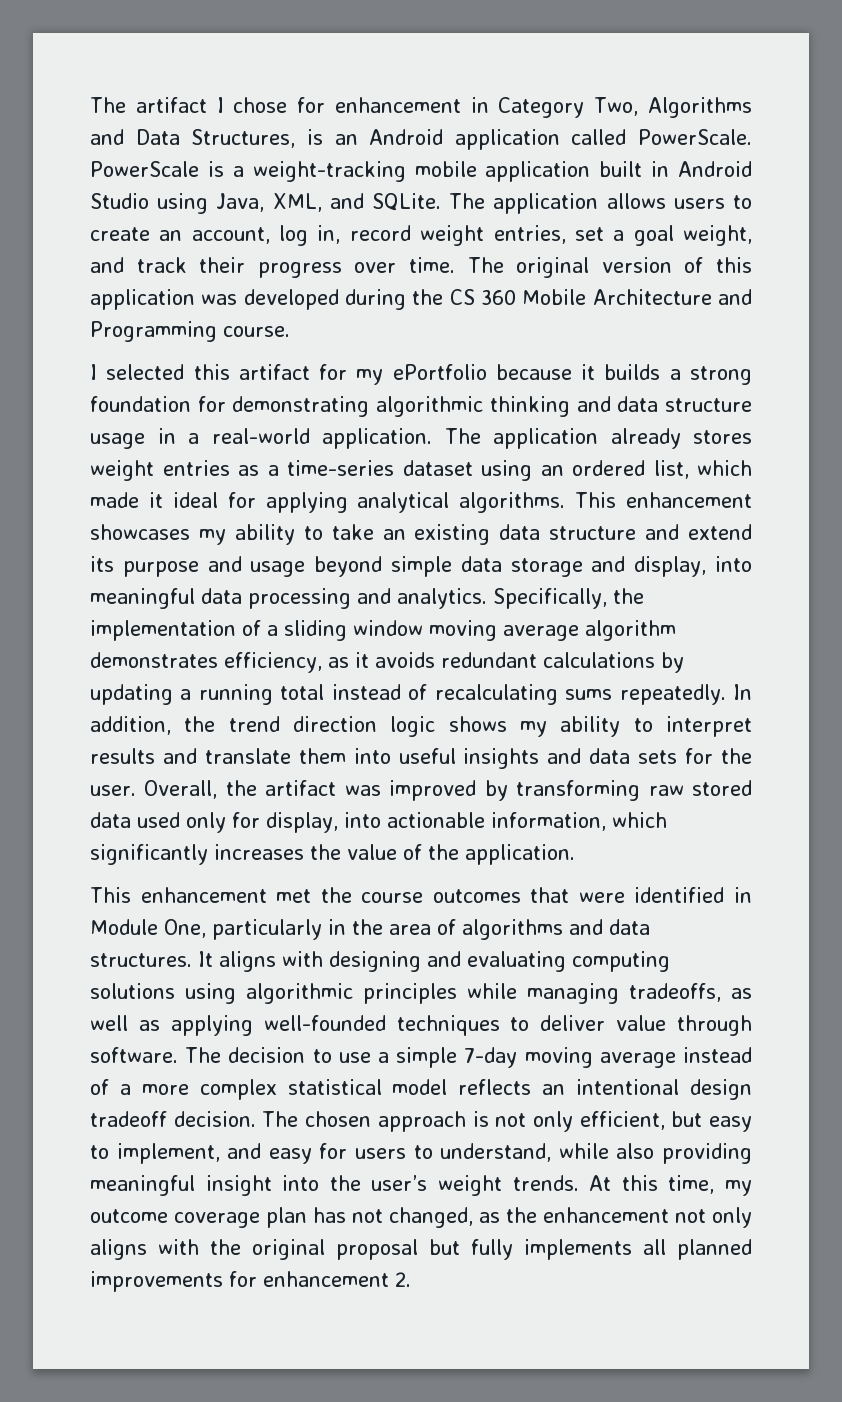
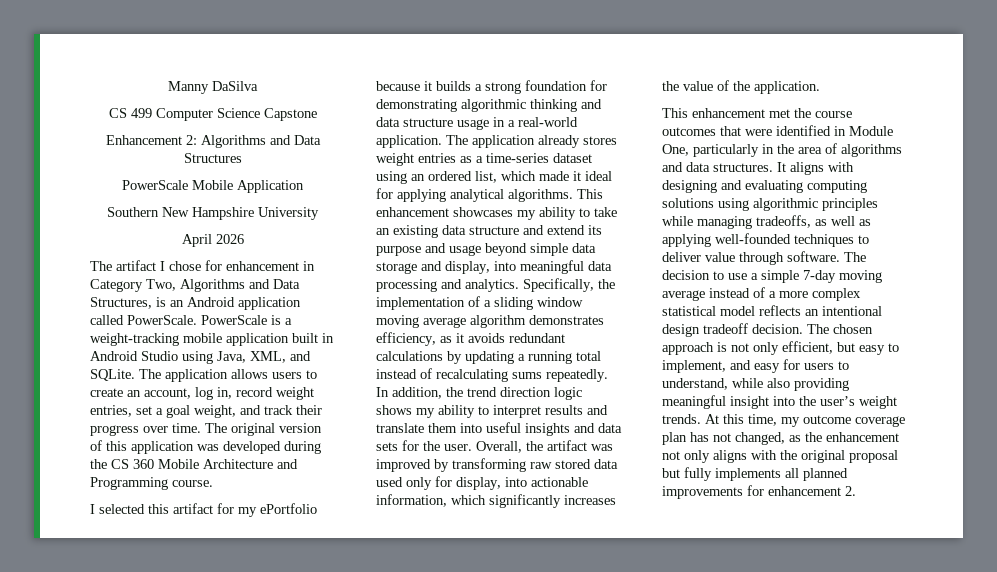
(90, 105) none -> [168,81,258,94] [108,108,317,121] [105,135,321,148] [183,153,242,163] [122,180,304,193] [107,207,319,220] [181,234,244,247] Manny DaSilva // CS 499 Computer Science Capstone // Enhancement 2: Algorithms and Data Structures // PowerScale Mobile Application // Southern New Hampshire University // April 2026 //

